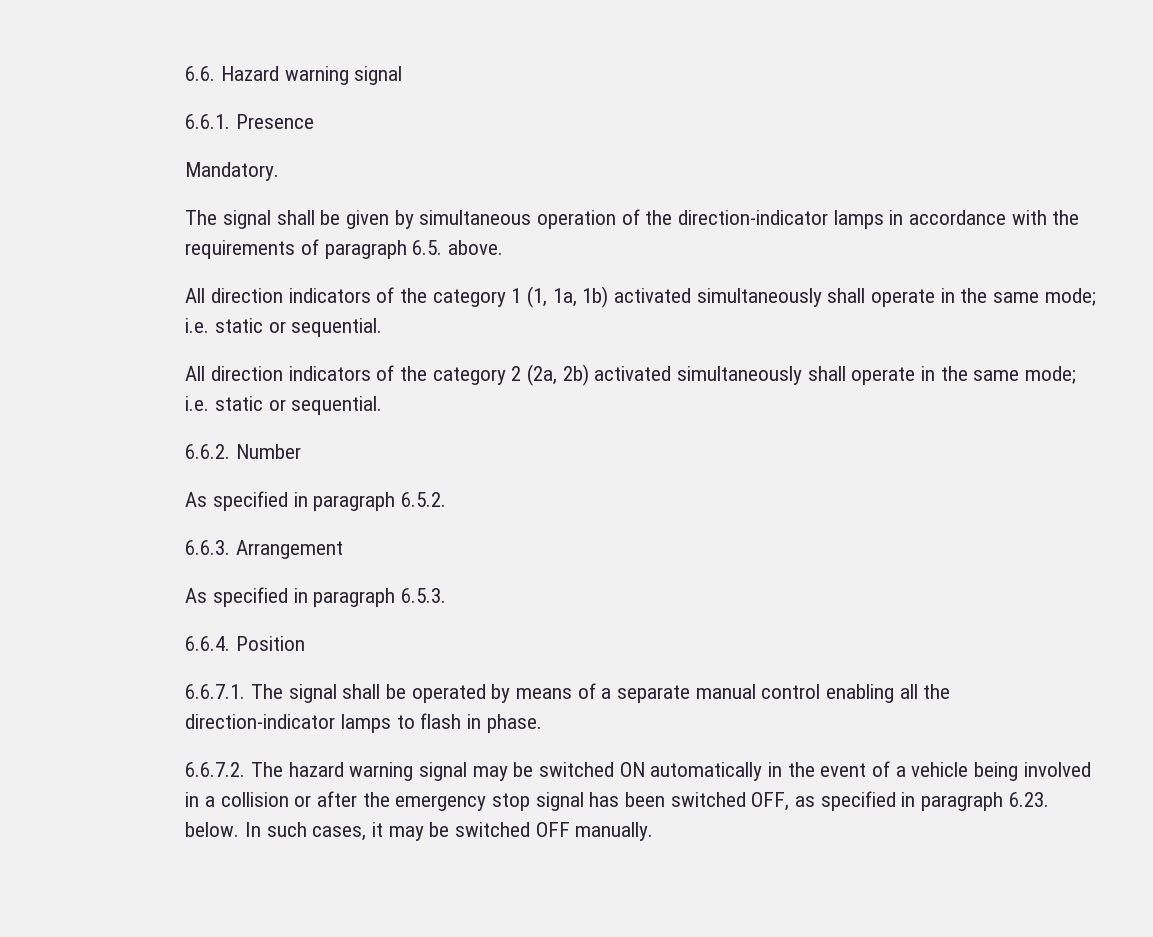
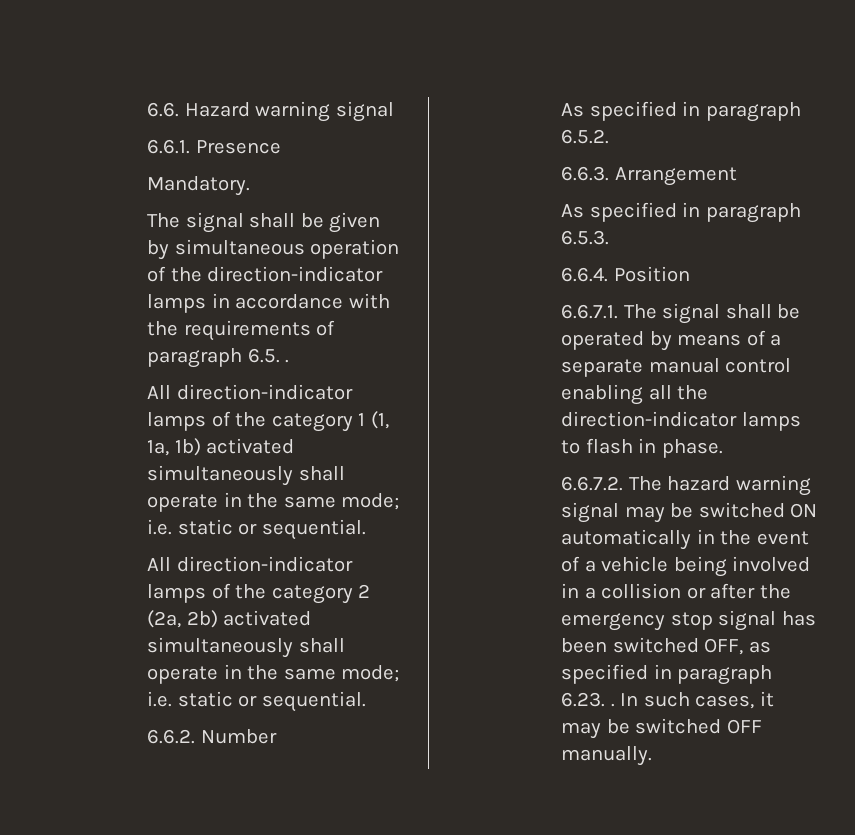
[448,240,504,255] [185,288,371,303] above. // All direction indicators -> [285,359,290,363] [147,384,353,400] [147,412,207,431] . // All direction-indicator lamps
[211,366,371,381] direction indicators -> [176,556,353,572] [147,584,207,603] direction-indicator lamps
[185,822,240,837] below. -> [610,703,615,707] .

